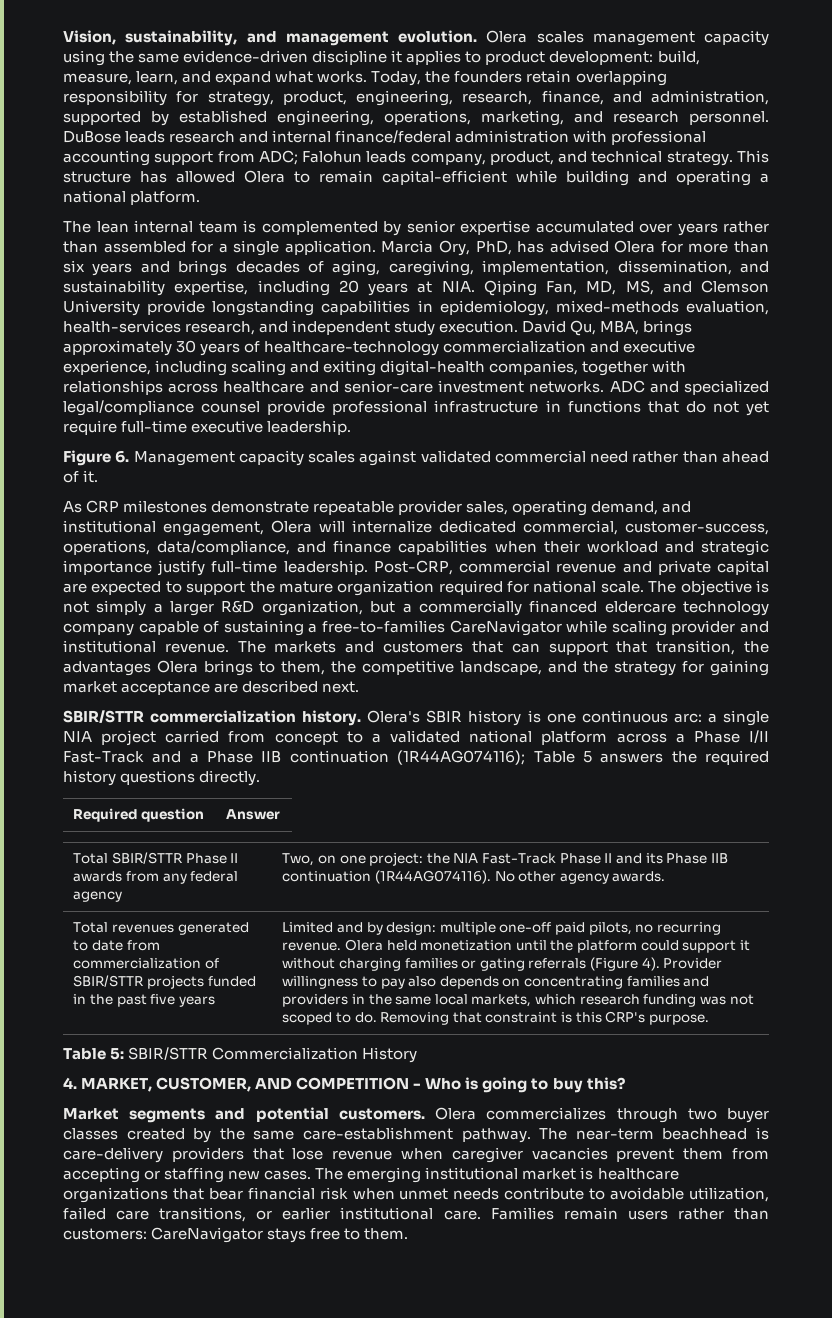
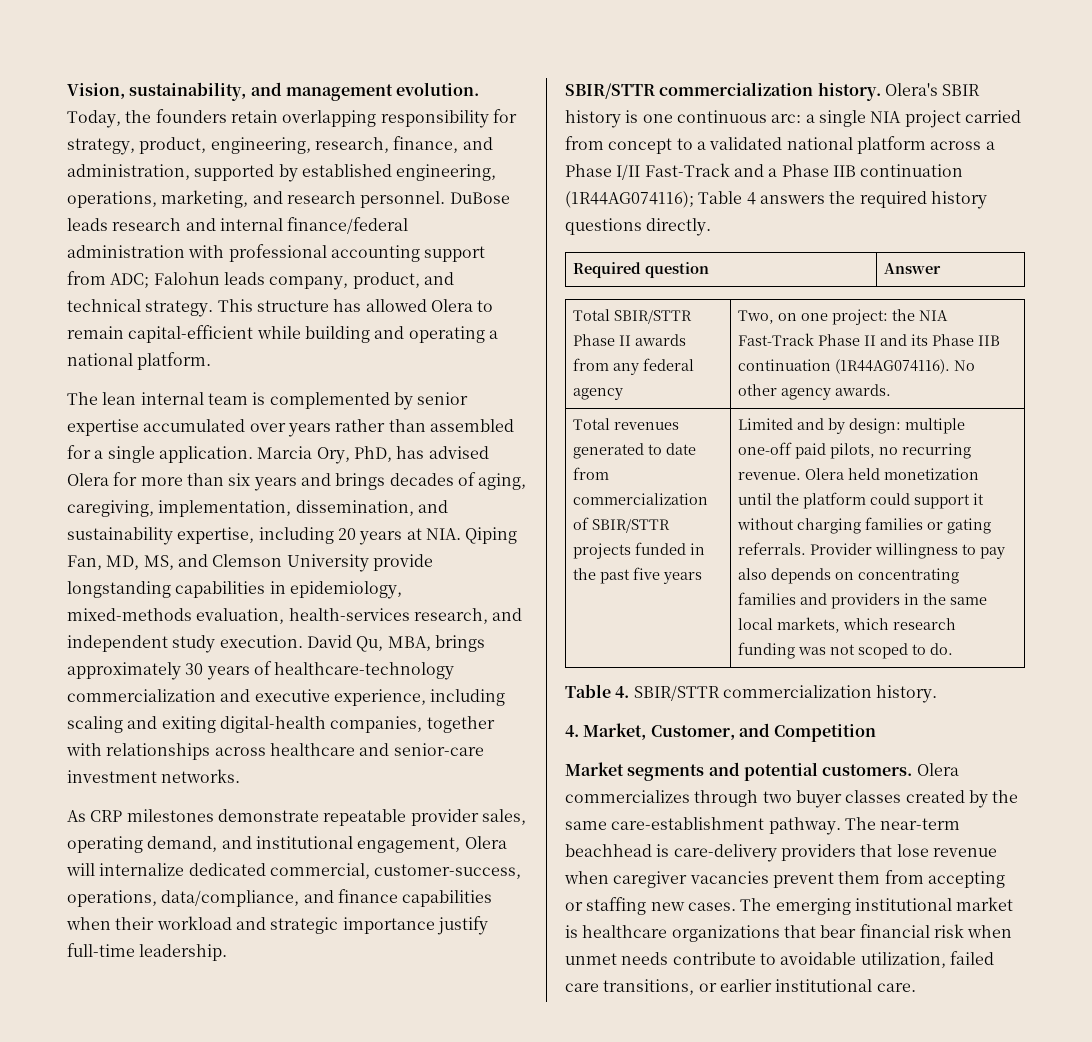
[486,30,769,46] [63,50,700,66] [63,71,368,85] Olera scales management capacity using the same evidence-driven discipline it applies to product development: build, measure, learn, and expand what works. -> (480, 89) none
[609,380,770,395] [63,400,770,416] [63,420,352,435] [63,450,769,466] [63,470,99,483] ADC and specialized legal/compliance counsel provide professional infrastructure in functions that do not yet require full-time executive leadership. // Figure 6. Management capacity scales against validated commercial need rather than ahead of it. -> (241, 776) none
[373,560,770,575] [63,580,769,596] [63,600,770,616] [63,620,770,636] [63,640,770,655] [63,660,769,676] [63,680,360,695] Post-CRP, commercial revenue and private capital are expected to support the mature organization required for national scale. The objective is not simply a larger R&D organization, but a commercially financed eldercare technology company capable of sustaining a free-to-families CareNavigator while scaling provider and institutional revenue. The markets and customers that can support that transition, the advantages Olera brings to them, the competitive landscape, and the strategy for gaining market acceptance are described next. -> (228, 952) none
[582,751,592,763] 5 -> [746,192,756,205] 4
[528,957,660,971] referrals (Figure 4). -> [738,542,807,555] referrals.
[380,1011,710,1025] [63,1047,418,1063] [63,1077,625,1093] Removing that constraint is this CRP's purpose. // Table 5: SBIR/STTR Commercialization History // 4. MARKET, CUSTOMER, AND COMPETITION - Who is going to buy this? -> [565,684,938,703] [565,723,877,742] // Table 4. SBIR/STTR commercialization history. // 4. Market, Customer, and Competition
[490,1207,770,1220] [63,1227,409,1243] Families remain users rather than customers: CareNavigator stays free to them. -> (916, 987) none

